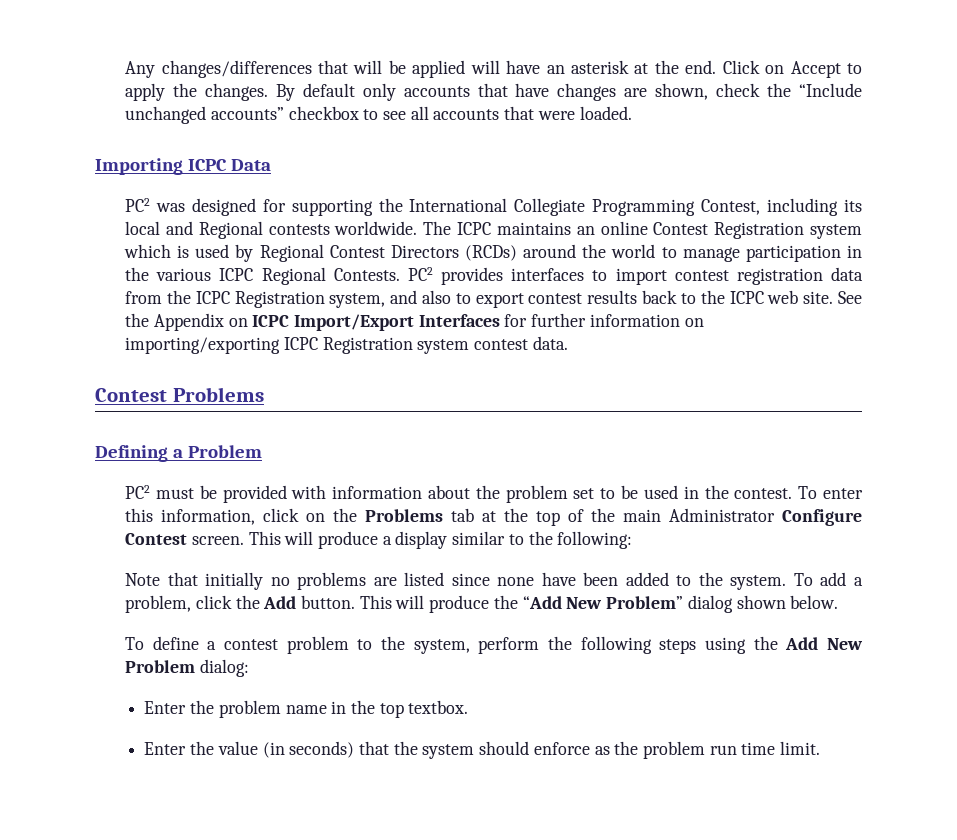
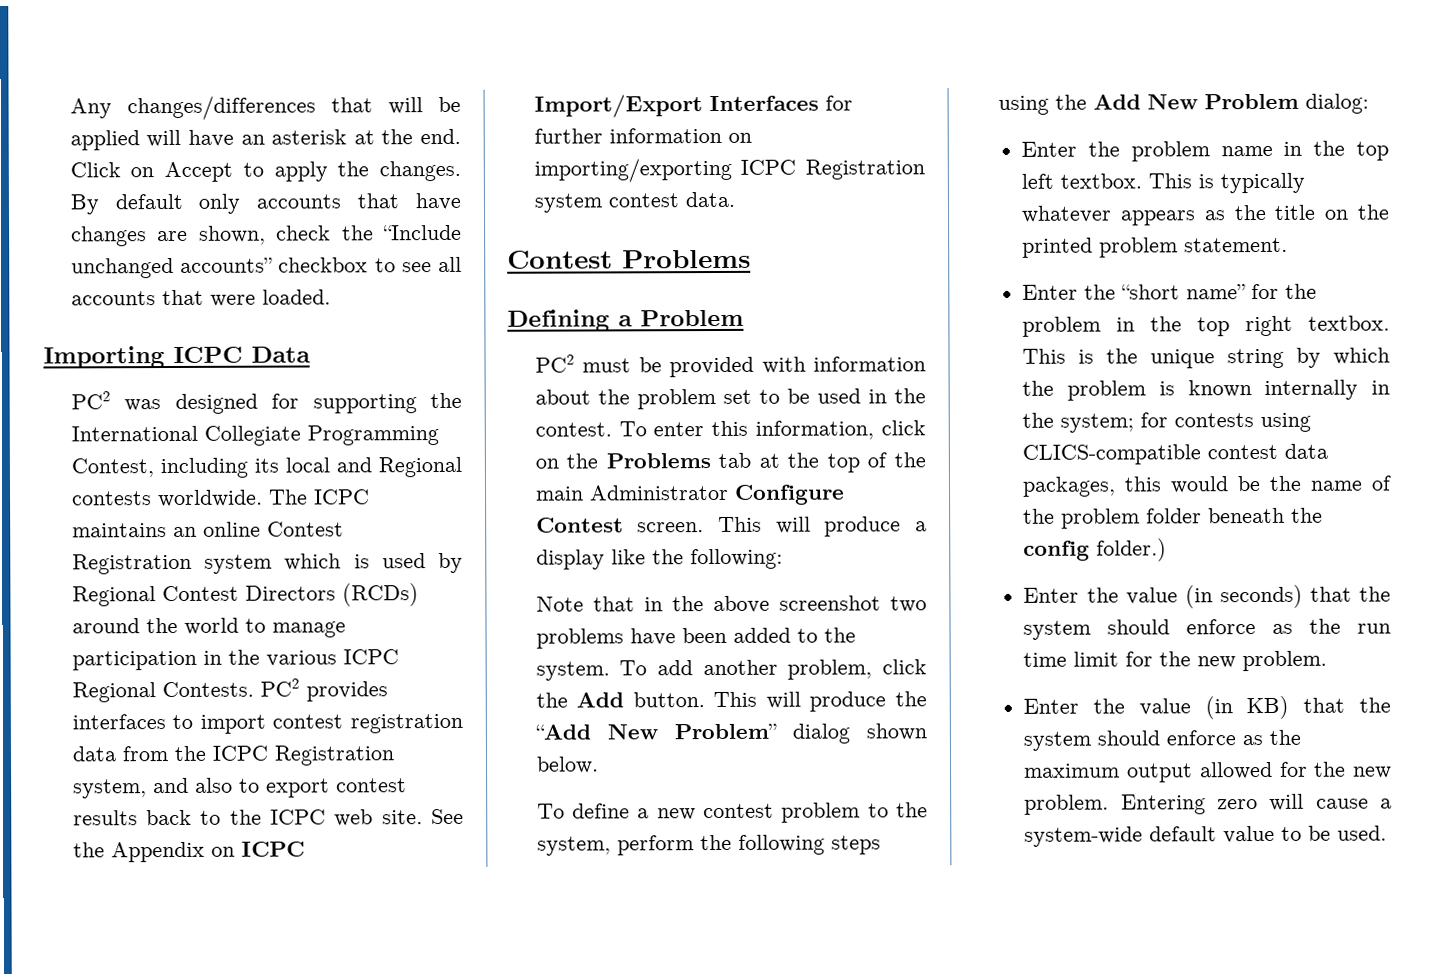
[452,531,524,545] similar to -> [610,549,646,565] like
[205,572,535,590] initially no problems are listed since none -> [643,595,927,614] [535,628,624,649] in the above screenshot two problems
[854,577,863,586] a -> [702,659,778,676] another
(217, 645) none -> [656,808,696,821] new
[408,700,469,714] textbox. -> [1021,172,1306,194] [1021,204,1390,226] [1022,237,1289,258] [1022,283,1318,300] [1022,315,1390,337] [1022,347,1390,369] [1022,379,1390,401] [1022,412,1312,433] [1022,443,1329,465] [1022,475,1392,497] [1023,507,1324,529] [1023,538,1168,562] left textbox. This is typically whatever appears as the title on the printed problem statement. // Enter the “short name” for the problem in the top right textbox. This is the unique string by which the problem is known internally in the system; for contests using CLICS-compatible contest data packages, this would be the name of the problem folder beneath the config folder.)
[643,741,706,759] problem -> (1342, 626) none
[780,741,821,755] limit. -> [1073,650,1328,672] [1023,695,1391,720] [1023,729,1302,751] [1024,761,1392,783] [1024,793,1392,815] [1024,825,1388,847] limit for the new problem. // Enter the value (in KB) that the system should enforce as the maximum output allowed for the new problem. Entering zero will cause a system-wide default value to be used.

